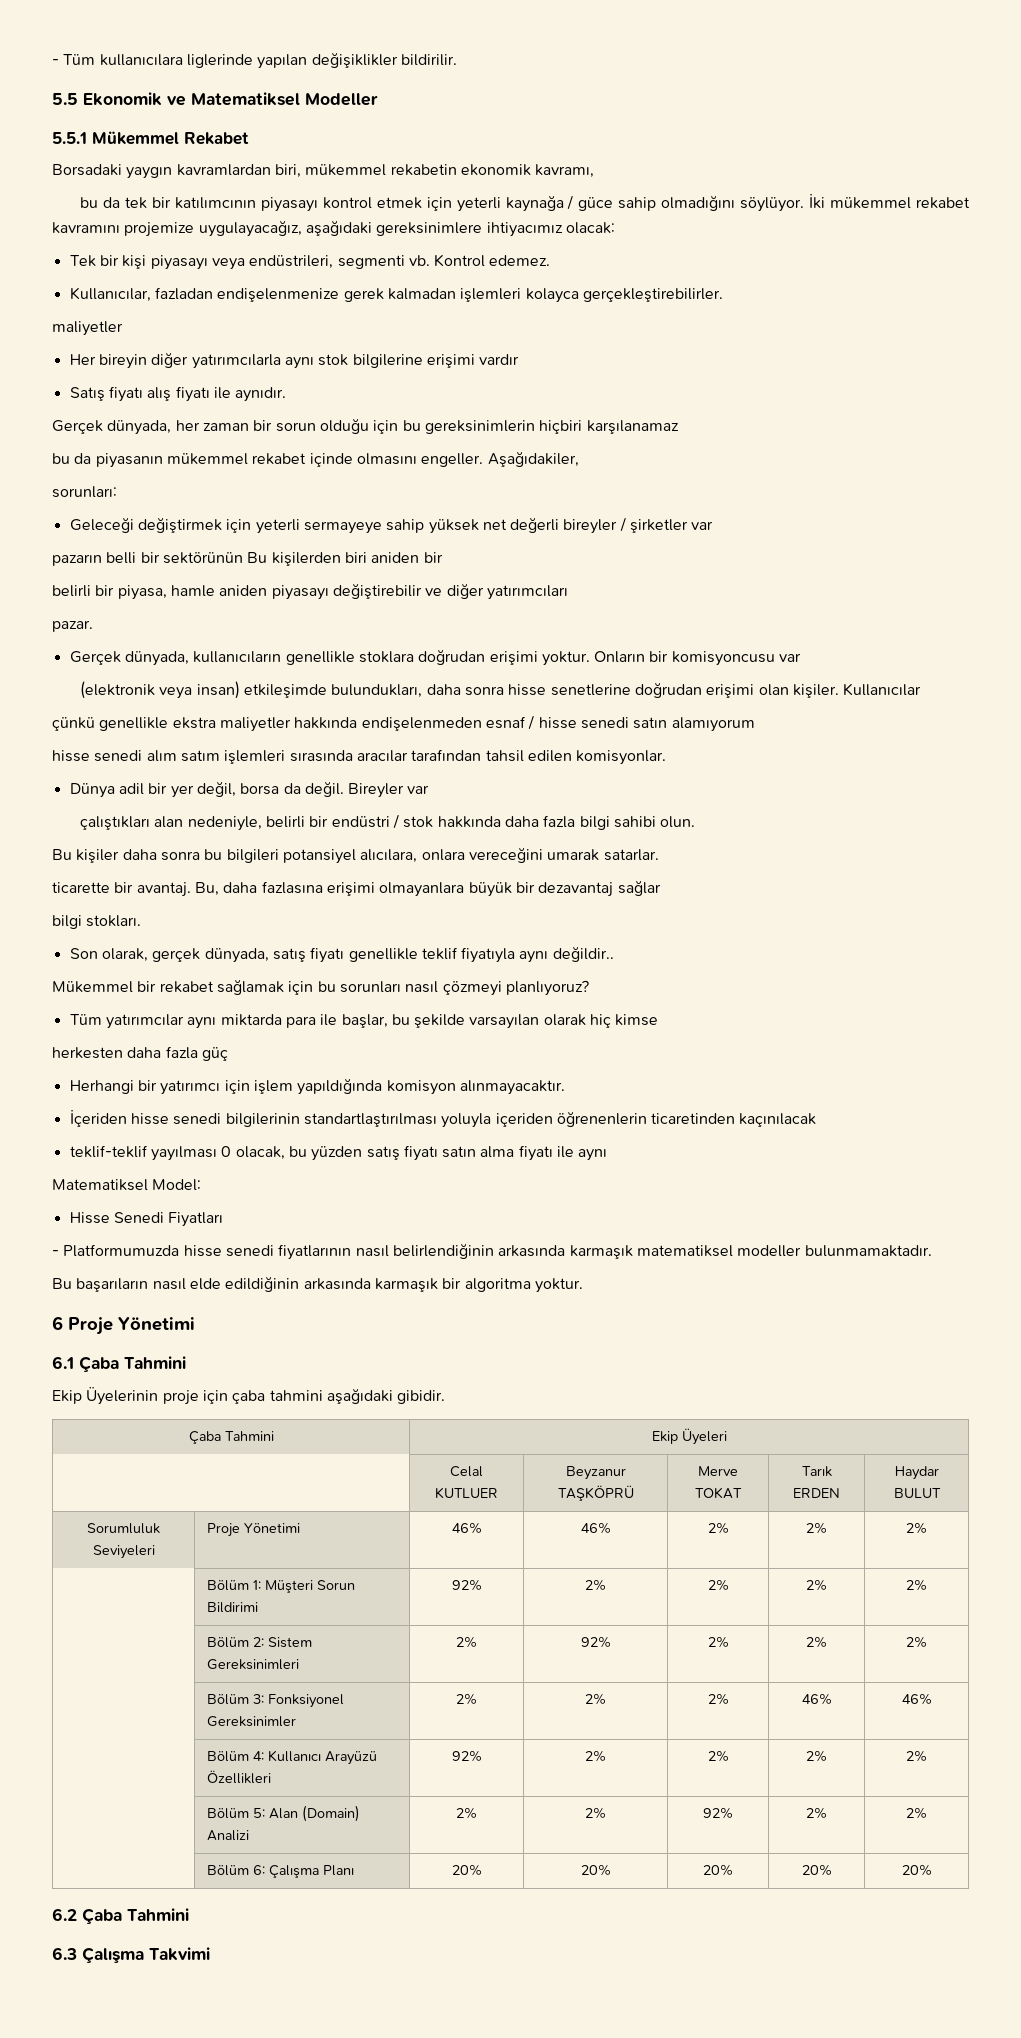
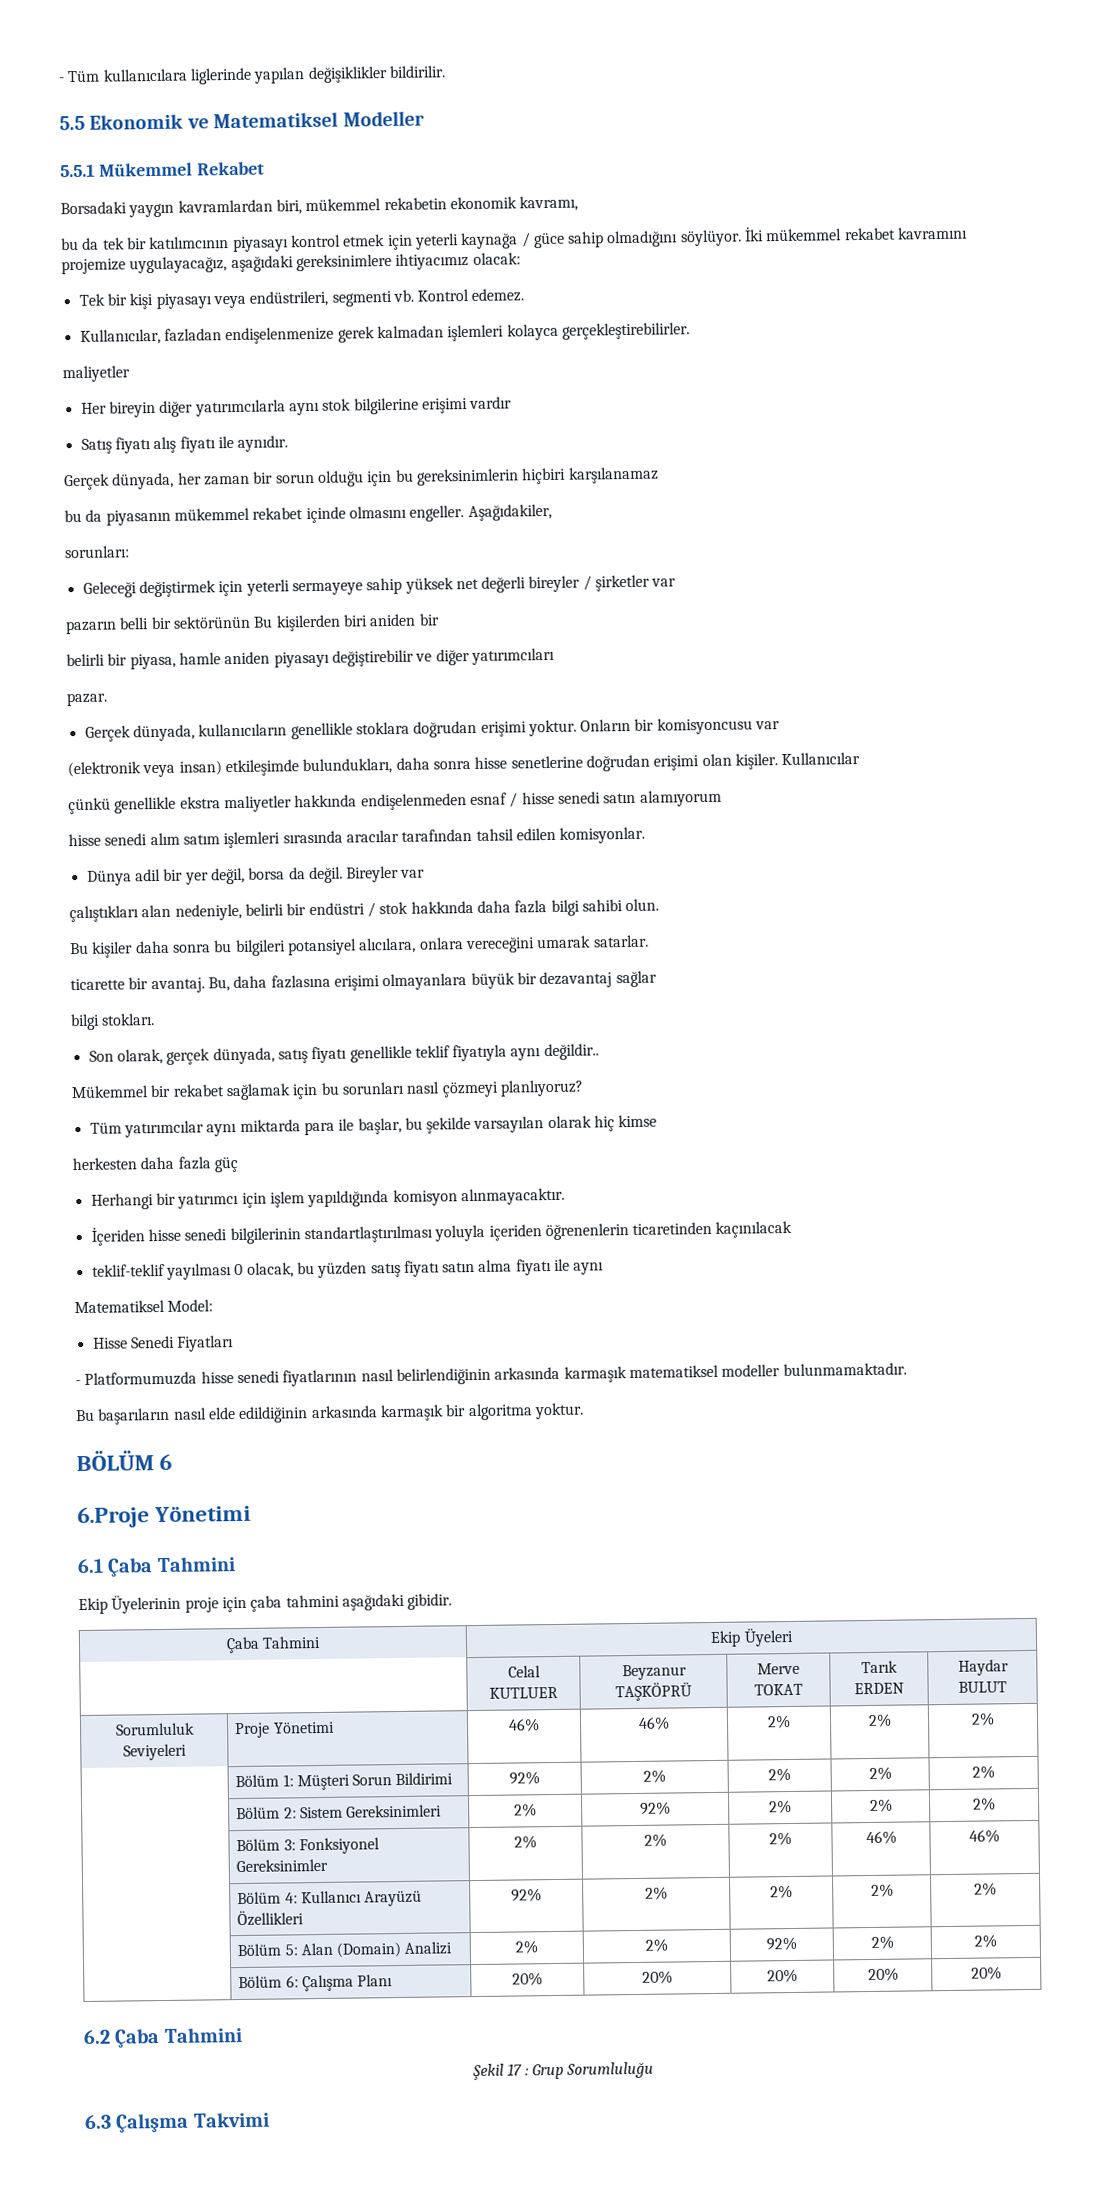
(583, 1285) none -> [76,1450,154,1472] BÖLÜM
[68,1317,113,1335] Proje -> [77,1506,150,1529] // 6.Proje
(189, 1914) none -> [471,2061,655,2081] // Şekil 17 : Grup Sorumluluğu

